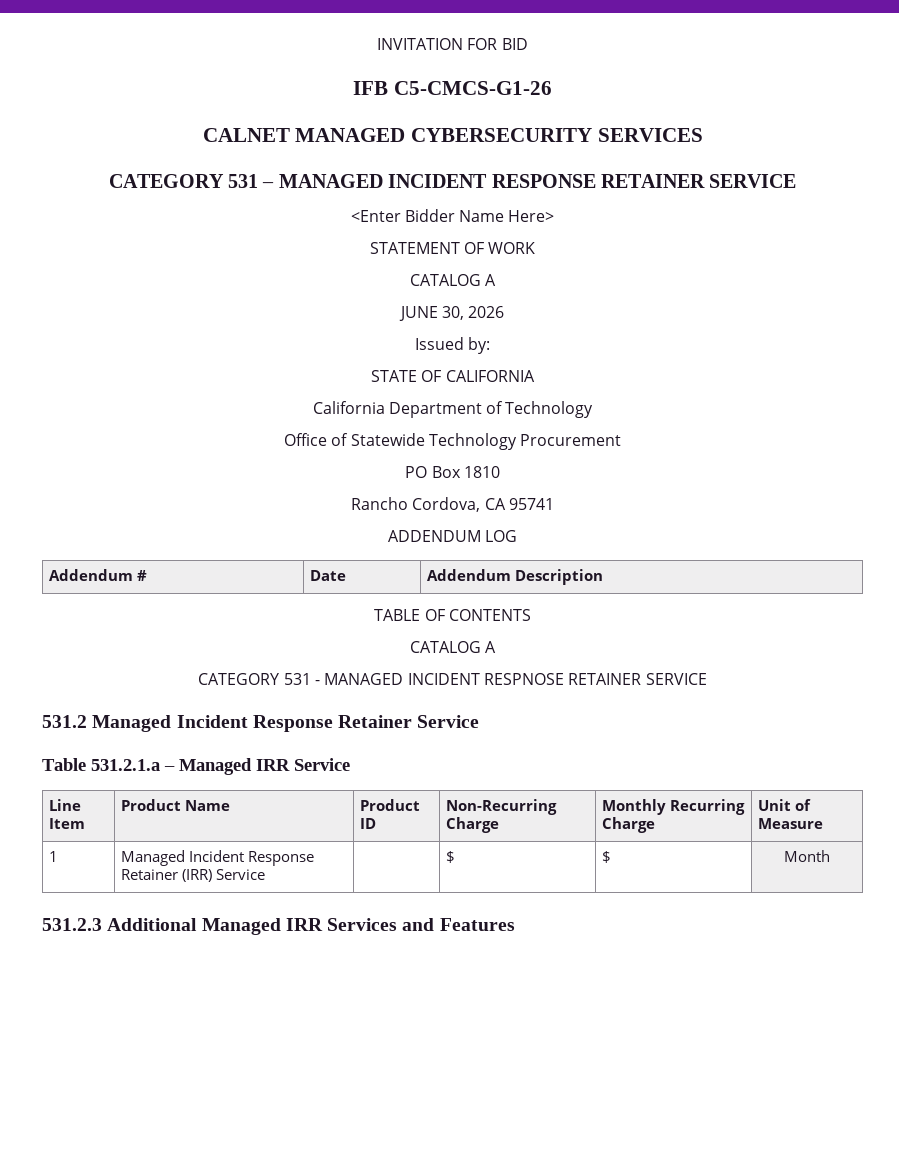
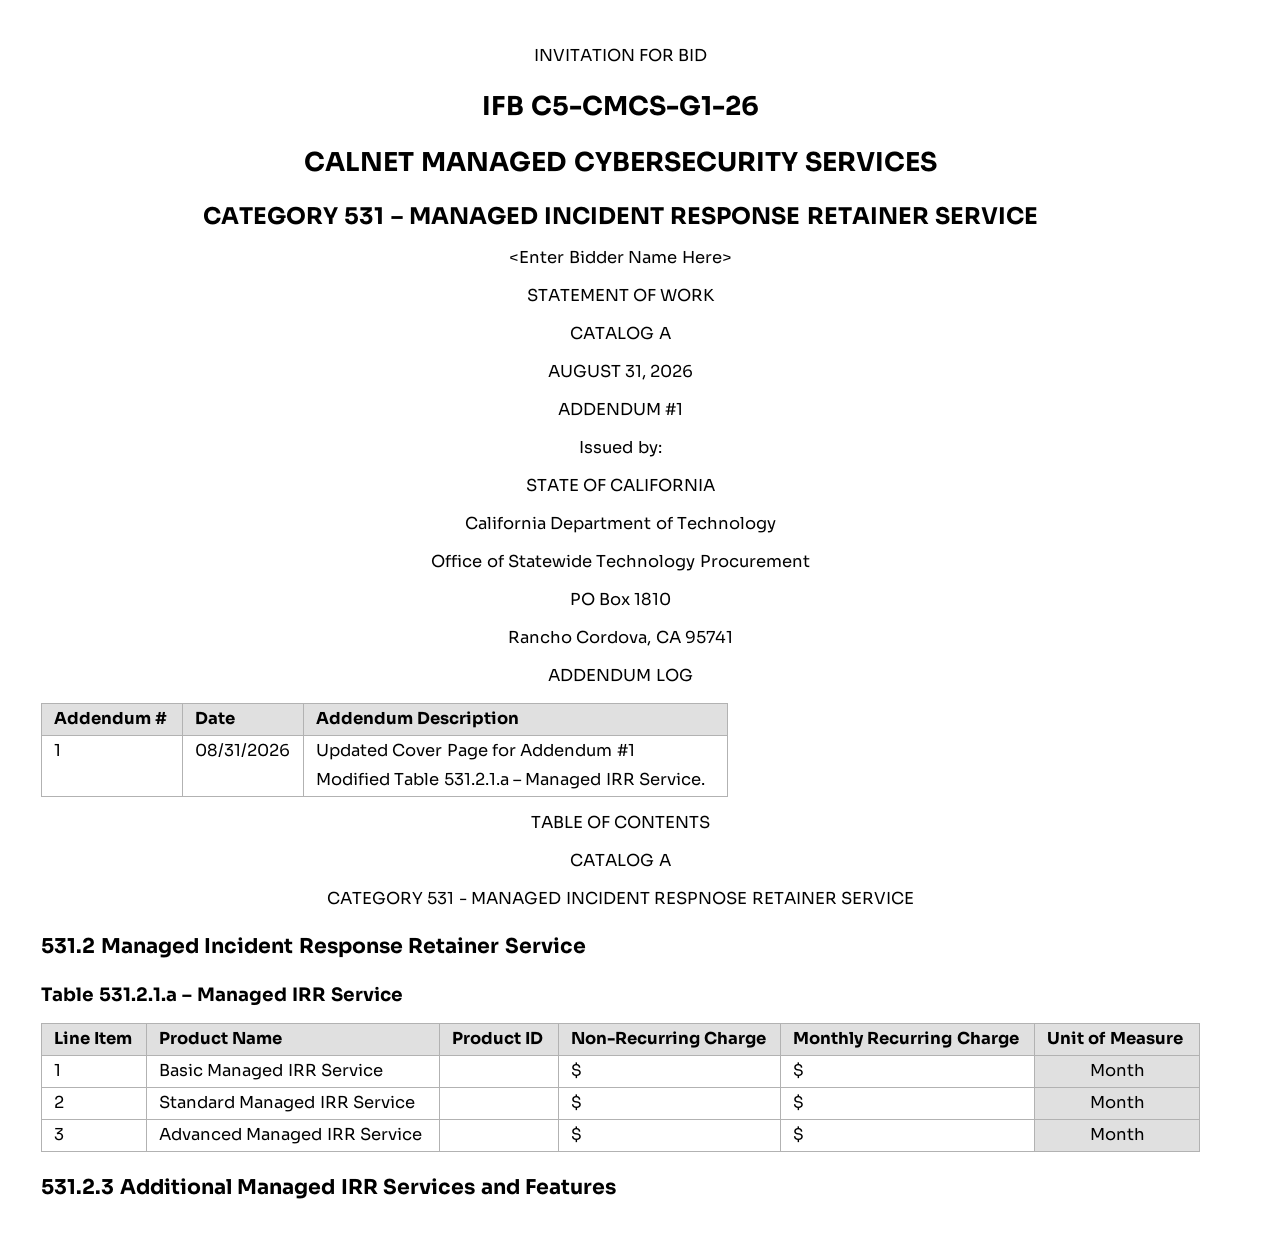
[398,306,464,321] JUNE 30, -> [547,364,647,380] AUGUST 31,
(505, 312) none -> [557,402,684,416] // ADDENDUM #1
(603, 577) none -> [53,743,61,756] [194,743,290,757] [315,743,635,760] [315,772,706,789] // 1 | 08/31/2026 | Updated Cover Page for Addendum #1 // Modified Table 531.2.1.a – Managed IRR Service.
[120,850,314,866] [120,869,212,882] Managed Incident Response Retainer (IRR) -> [158,1063,384,1080] [570,1062,582,1079] [792,1062,804,1079] [1089,1063,1145,1077] [53,1095,64,1108] [158,1095,416,1112] [570,1094,582,1111] [792,1094,804,1111] [1089,1095,1145,1109] [53,1127,64,1141] [158,1127,356,1144] Basic Managed IRR Service | | $ | $ | Month // 2 | Standard Managed IRR Service | | $ | $ | Month // 3 | Advanced Managed IRR

